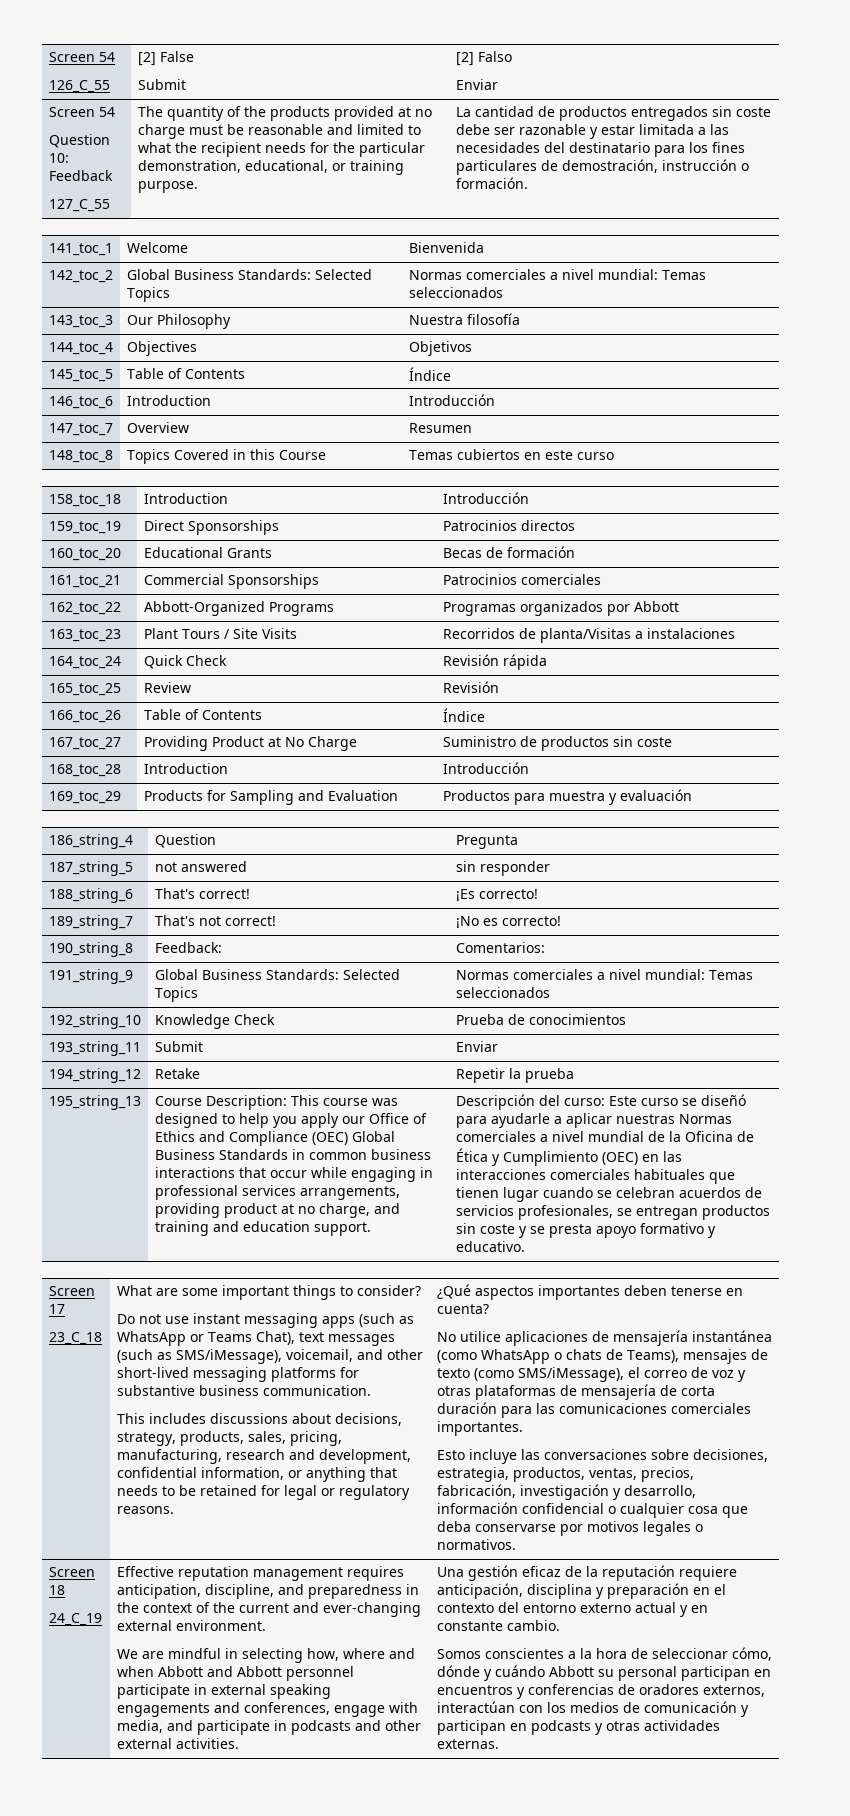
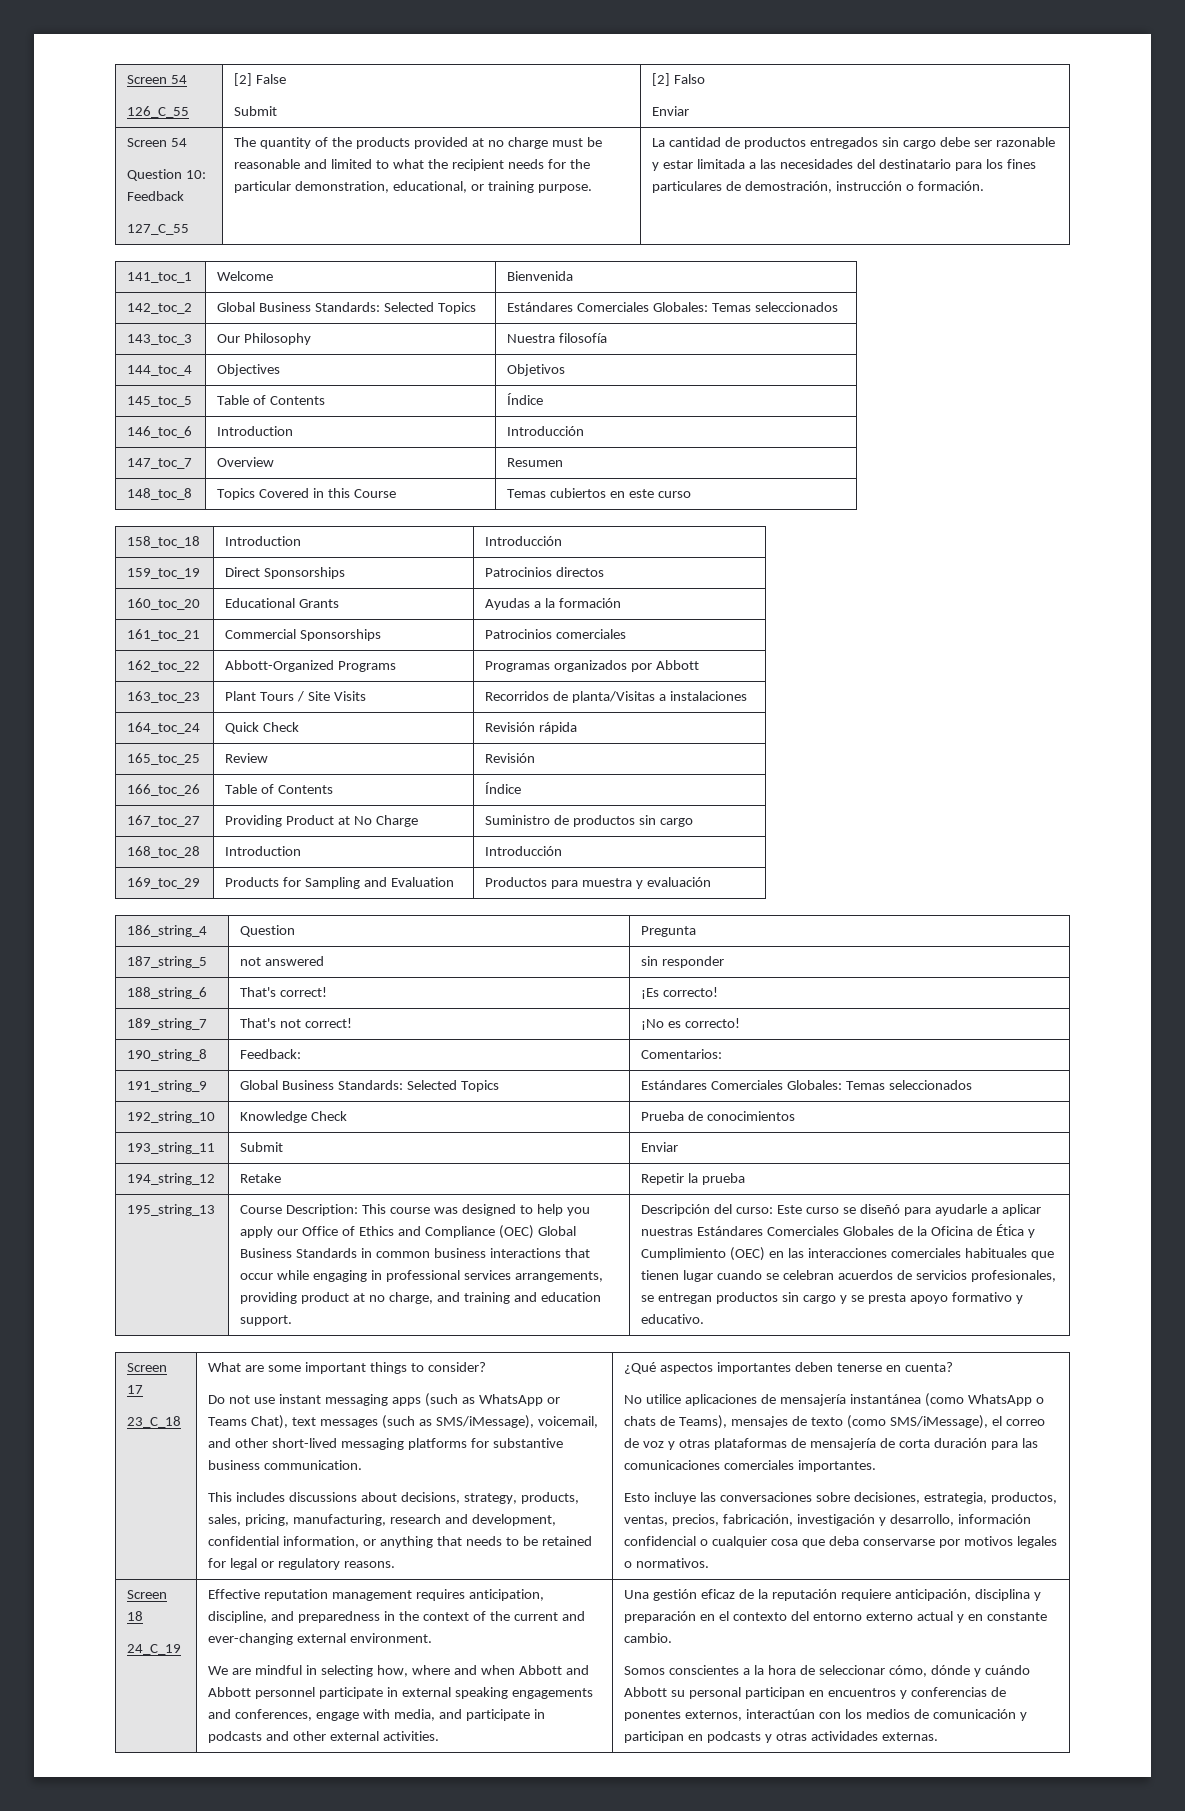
[735,107,771,117] coste -> [902,140,936,149] cargo
[408,269,658,280] Normas comerciales a nivel mundial: -> [507,302,709,312] Estándares Comerciales Globales:
[442,547,503,558] Becas de -> [485,598,556,610] Ayudas a la
[636,737,672,747] coste -> [660,818,694,827] cargo
[455,969,705,980] Normas comerciales a nivel mundial: -> [641,1080,843,1090] Estándares Comerciales Globales:
[678,1114,732,1124] [455,1131,644,1142] Normas comerciales a nivel mundial -> [697,1226,895,1236] Estándares Comerciales Globales
[479,1224,515,1234] coste -> [803,1295,837,1304] cargo
[638,1684,699,1695] oradores -> [624,1710,682,1721] ponentes

